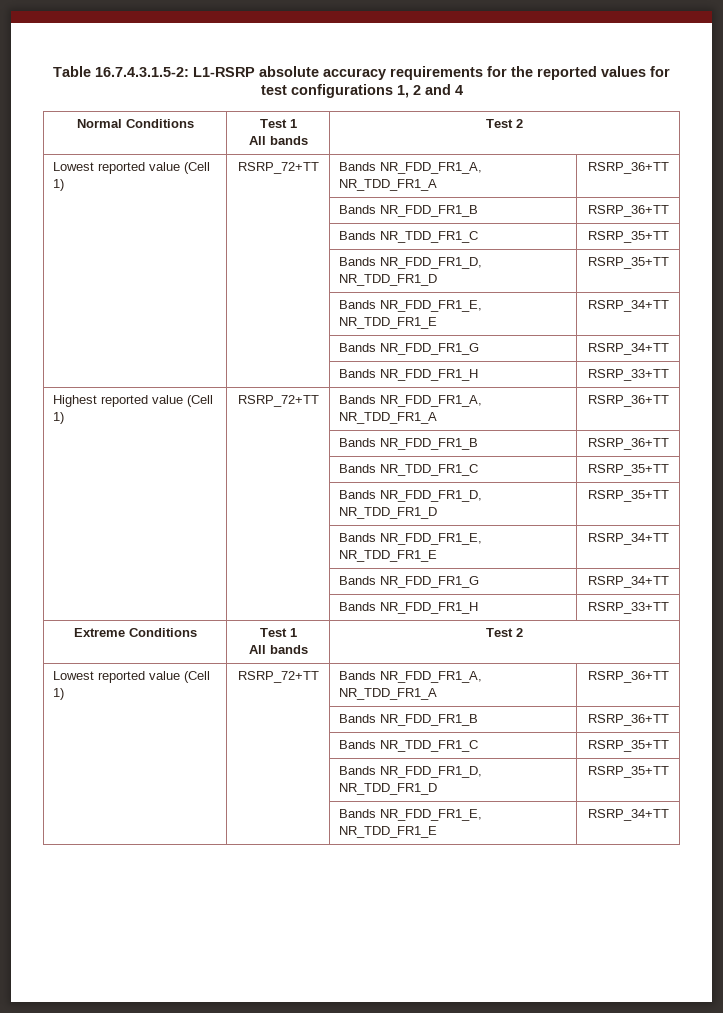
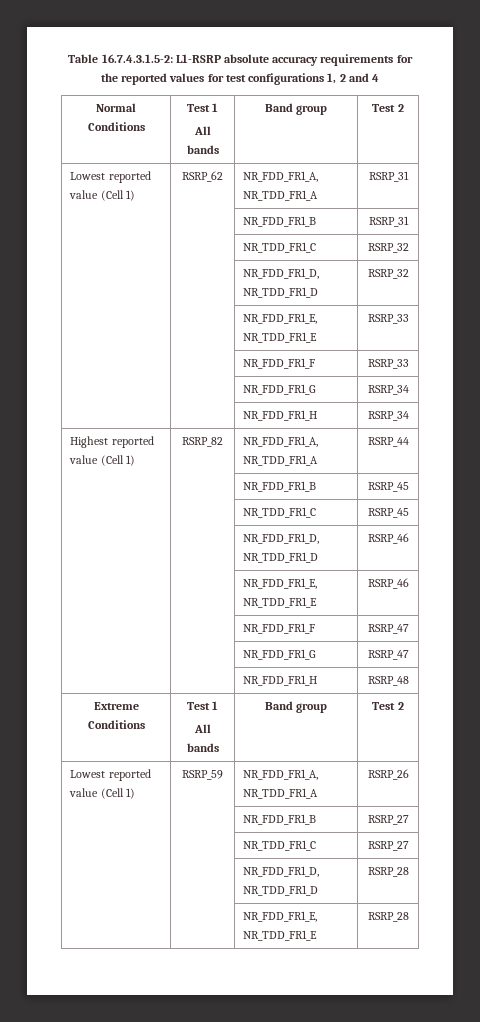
[486,119,523,128] [53,162,211,174] [53,179,65,191] [237,162,319,174] [339,162,483,174] [339,179,438,191] [587,162,669,174] [339,205,479,217] [587,205,669,217] [339,231,479,243] [587,231,669,243] [339,257,483,269] [339,274,438,286] [587,257,669,269] [339,300,483,312] [339,317,438,329] [587,300,669,312] [339,343,480,355] [587,343,669,355] [339,369,479,381] [587,369,669,381] | Test 2 // Lowest reported value (Cell 1) | RSRP_72+TT | Bands NR_FDD_FR1_A, NR_TDD_FR1_A | RSRP_36+TT // | | Bands NR_FDD_FR1_B | RSRP_36+TT // | | Bands NR_TDD_FR1_C | RSRP_35+TT // | | Bands NR_FDD_FR1_D, NR_TDD_FR1_D | RSRP_35+TT // | | Bands NR_FDD_FR1_E, NR_TDD_FR1_E | RSRP_34+TT // | | Bands NR_FDD_FR1_G | RSRP_34+TT // | | Bands NR_FDD_FR1_H | RSRP_33+TT -> [264,103,328,115] [372,104,404,112] [70,171,151,183] [69,190,135,201] [182,171,223,182] [243,171,319,182] [243,190,319,201] [368,171,409,182] [243,216,317,227] [368,216,409,227] [243,242,317,253] [367,243,409,253] [243,268,320,279] [243,287,319,298] [367,269,409,279] [243,313,318,324] [243,332,318,343] [367,314,409,324] [243,358,316,369] [367,359,409,369] [243,384,317,395] [367,385,409,395] [243,410,318,421] [367,411,409,421] | Band group | Test 2 // Lowest reported value (Cell 1) | RSRP_62 | NR_FDD_FR1_A, NR_TDD_FR1_A | RSRP_31 // | | NR_FDD_FR1_B | RSRP_31 // | | NR_TDD_FR1_C | RSRP_32 // | | NR_FDD_FR1_D, NR_TDD_FR1_D | RSRP_32 // | | NR_FDD_FR1_E, NR_TDD_FR1_E | RSRP_33 // | | NR_FDD_FR1_F | RSRP_33 // | | NR_FDD_FR1_G | RSRP_34 // | | NR_FDD_FR1_H | RSRP_34
[237,395,319,407] [339,395,483,407] [339,412,438,424] [587,395,669,407] [339,438,479,450] [587,438,669,450] [339,464,479,476] [587,464,669,476] [339,490,483,502] [339,507,438,519] [587,490,669,502] [339,533,483,545] [339,550,438,562] [587,533,669,545] [339,576,480,588] [587,576,669,588] [339,602,479,614] [587,602,669,614] RSRP_72+TT | Bands NR_FDD_FR1_A, NR_TDD_FR1_A | RSRP_36+TT // | | Bands NR_FDD_FR1_B | RSRP_36+TT // | | Bands NR_TDD_FR1_C | RSRP_35+TT // | | Bands NR_FDD_FR1_D, NR_TDD_FR1_D | RSRP_35+TT // | | Bands NR_FDD_FR1_E, NR_TDD_FR1_E | RSRP_34+TT // | | Bands NR_FDD_FR1_G | RSRP_34+TT // | | Bands NR_FDD_FR1_H | RSRP_33+TT -> [182,437,223,447] [243,436,319,447] [243,455,319,466] [367,437,409,447] [243,481,317,492] [367,482,409,492] [243,507,317,518] [367,508,409,518] [243,533,320,544] [243,552,319,563] [367,533,409,544] [243,578,318,589] [243,597,318,608] [367,578,409,589] [243,623,316,634] [367,624,409,634] [243,649,317,660] [367,650,409,660] [243,675,318,686] [367,676,409,686] RSRP_82 | NR_FDD_FR1_A, NR_TDD_FR1_A | RSRP_44 // | | NR_FDD_FR1_B | RSRP_45 // | | NR_TDD_FR1_C | RSRP_45 // | | NR_FDD_FR1_D, NR_TDD_FR1_D | RSRP_46 // | | NR_FDD_FR1_E, NR_TDD_FR1_E | RSRP_46 // | | NR_FDD_FR1_F | RSRP_47 // | | NR_FDD_FR1_G | RSRP_47 // | | NR_FDD_FR1_H | RSRP_48
[486,628,523,637] [53,671,211,683] [53,688,65,700] [237,671,319,683] [339,671,483,683] [339,688,438,700] [587,671,669,683] [339,714,479,726] [587,714,669,726] [339,740,479,752] [587,740,669,752] [339,766,483,778] [339,783,438,795] [587,766,669,778] [339,809,483,821] [339,826,438,838] [587,809,669,821] | Test 2 // Lowest reported value (Cell 1) | RSRP_72+TT | Bands NR_FDD_FR1_A, NR_TDD_FR1_A | RSRP_36+TT // | | Bands NR_FDD_FR1_B | RSRP_36+TT // | | Bands NR_TDD_FR1_C | RSRP_35+TT // | | Bands NR_FDD_FR1_D, NR_TDD_FR1_D | RSRP_35+TT // | | Bands NR_FDD_FR1_E, NR_TDD_FR1_E | RSRP_34+TT -> [264,701,328,713] [372,702,404,710] [70,769,151,781] [69,788,135,799] [182,770,223,780] [243,769,319,780] [243,788,319,799] [367,769,409,780] [243,814,317,825] [367,815,409,825] [243,840,317,851] [367,841,409,851] [243,866,320,877] [243,885,319,896] [367,867,409,877] [243,911,318,922] [243,930,318,941] [367,912,409,922] | Band group | Test 2 // Lowest reported value (Cell 1) | RSRP_59 | NR_FDD_FR1_A, NR_TDD_FR1_A | RSRP_26 // | | NR_FDD_FR1_B | RSRP_27 // | | NR_TDD_FR1_C | RSRP_27 // | | NR_FDD_FR1_D, NR_TDD_FR1_D | RSRP_28 // | | NR_FDD_FR1_E, NR_TDD_FR1_E | RSRP_28

